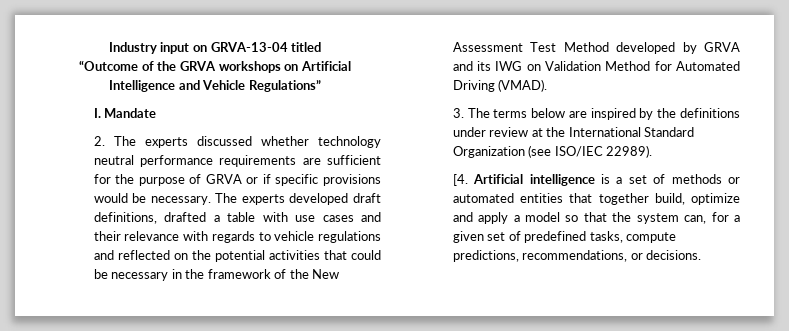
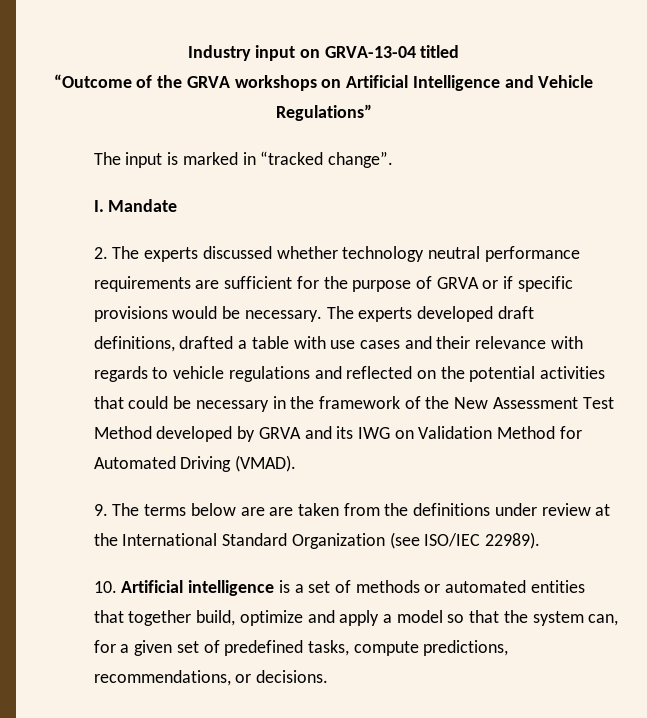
(321, 86) none -> [93,151,394,168] // The input is marked in “tracked change”.
[452,108,464,118] 3. -> [93,504,108,516] 9.
[590,108,654,120] inspired by -> [269,503,380,516] are taken from
[452,174,468,186] [4. -> [93,581,117,593] 10.

